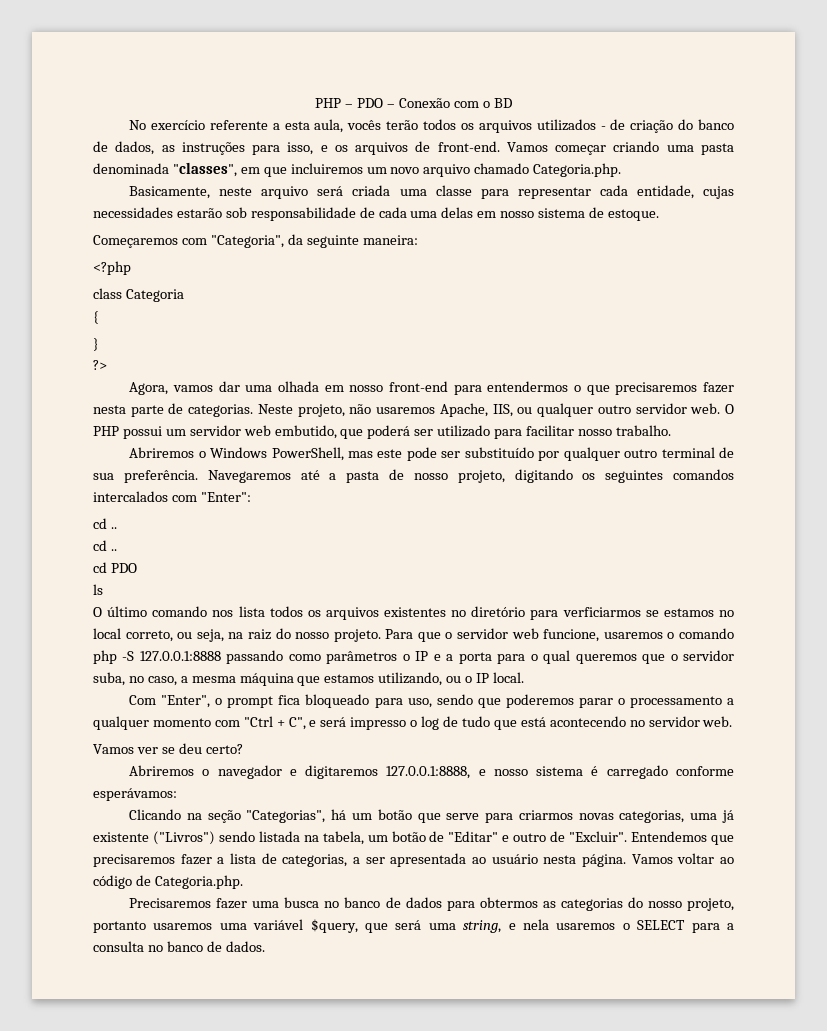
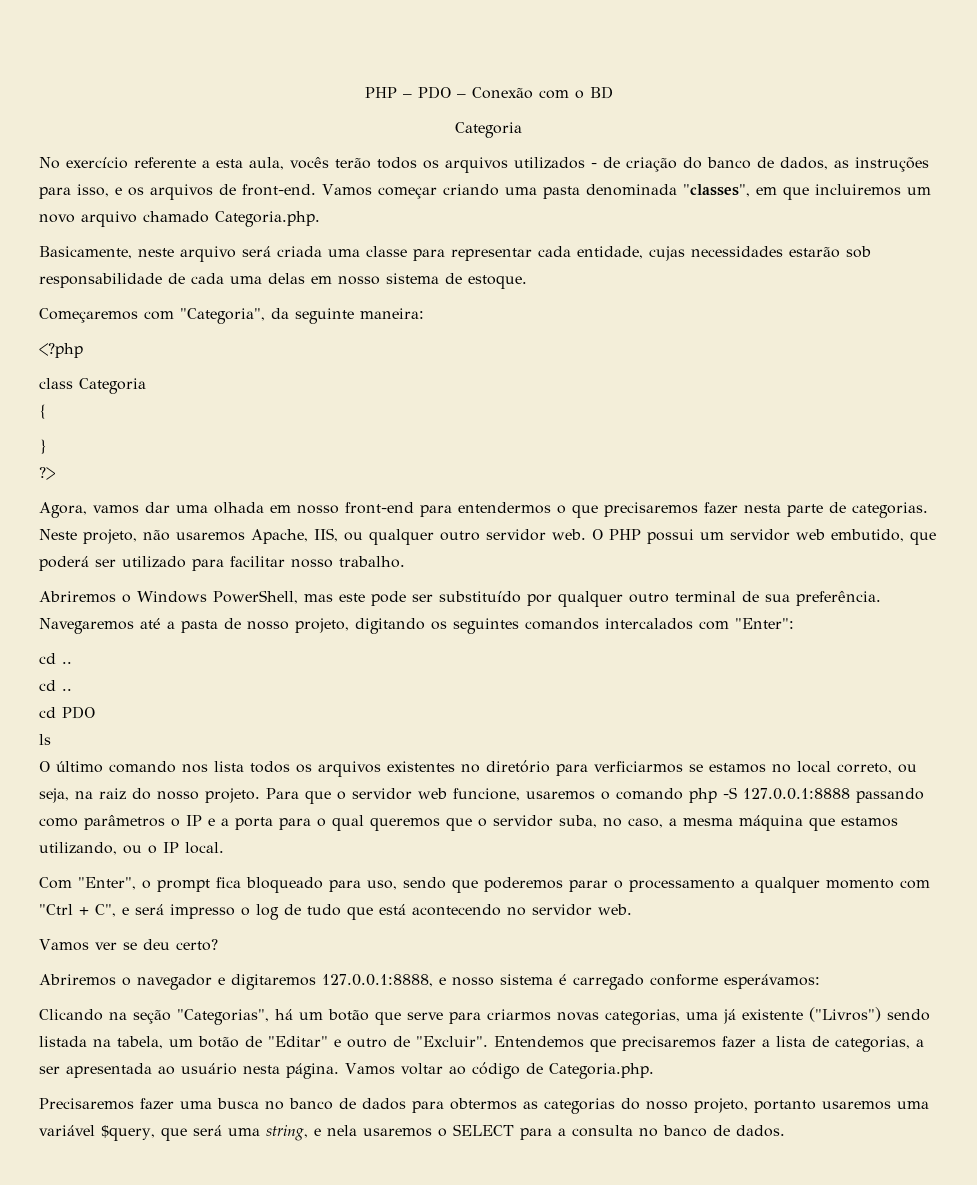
(512, 103) none -> [455,122,522,138] // Categoria

